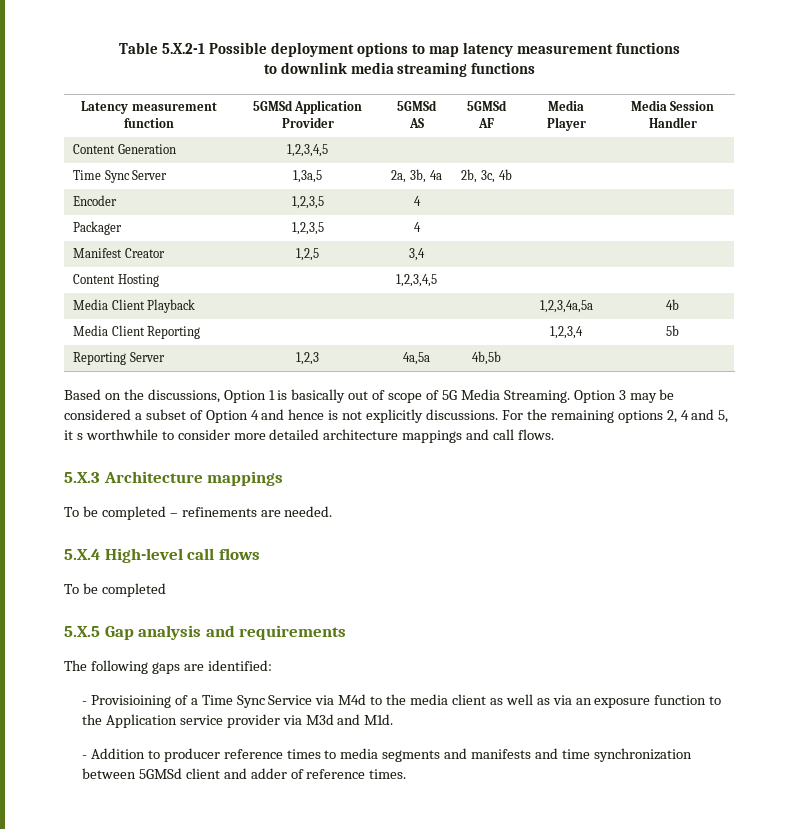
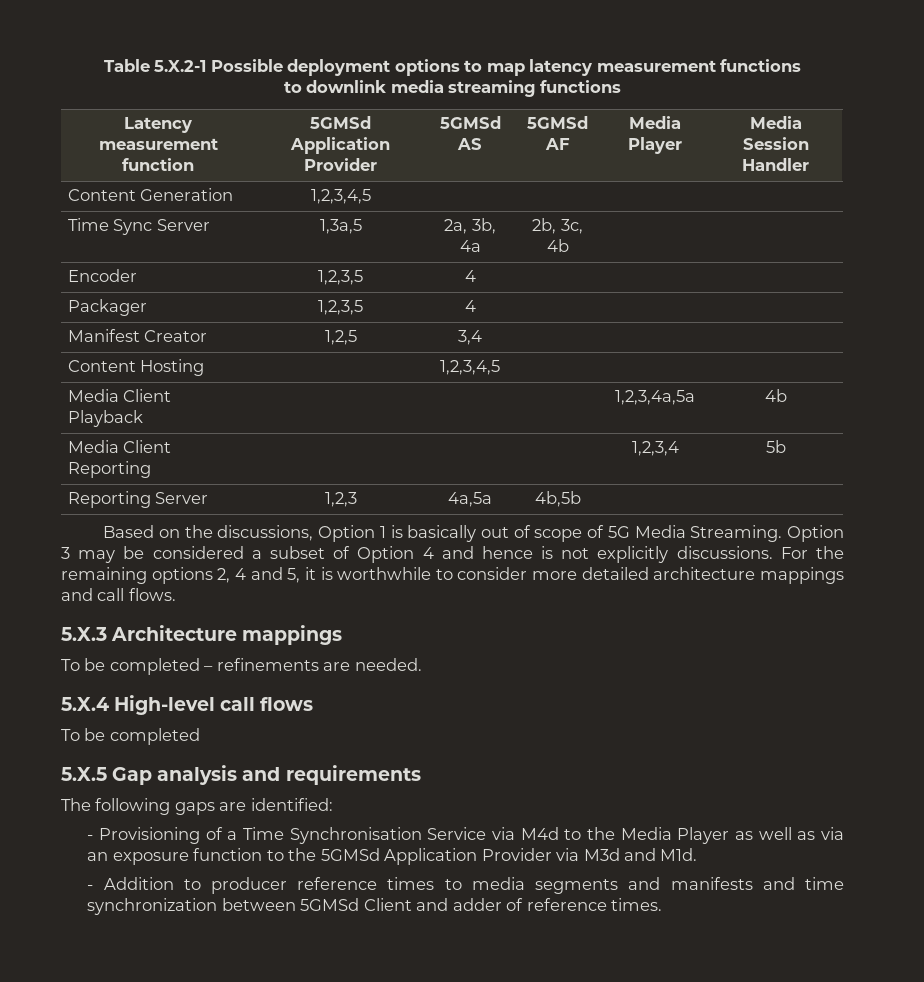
[76,433,83,440] s -> [320,567,333,580] is
[90,695,171,708] Provisioining -> [99,827,201,844] Provisioning
[236,695,265,708] Sync -> [289,827,422,844] Synchronisation
[410,694,486,705] media client -> [620,827,730,844] Media Player
[105,714,280,728] Application service provider -> [320,848,552,865] 5GMSd Application Provider
[185,768,220,779] client -> [363,898,412,911] Client

